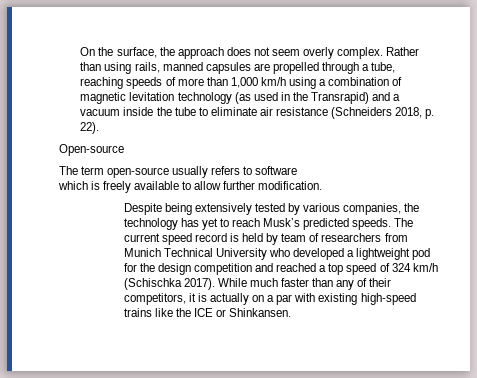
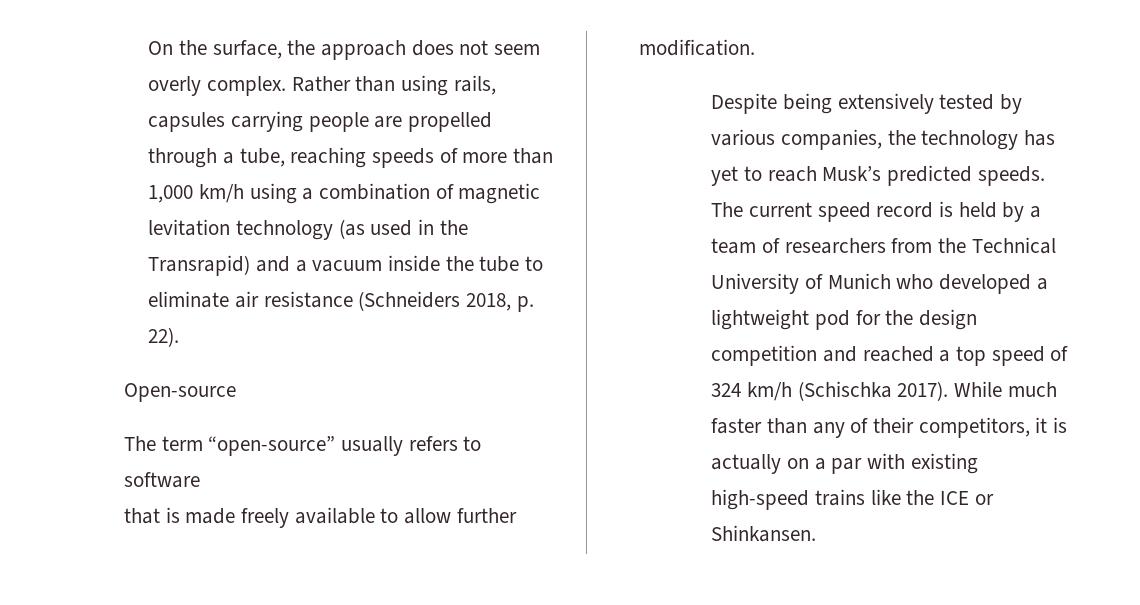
[162,62,251,74] manned capsules -> [148,111,369,132] capsules carrying people
[106,167,169,178] open-source -> [208,436,336,456] “open-source”
[57,181,100,190] which is -> [124,507,236,524] that is made
(279, 239) none -> [1030,206,1042,218] a
[123,248,161,257] Munich -> [938,238,967,253] the
(267, 254) none -> [805,273,891,289] of Munich

